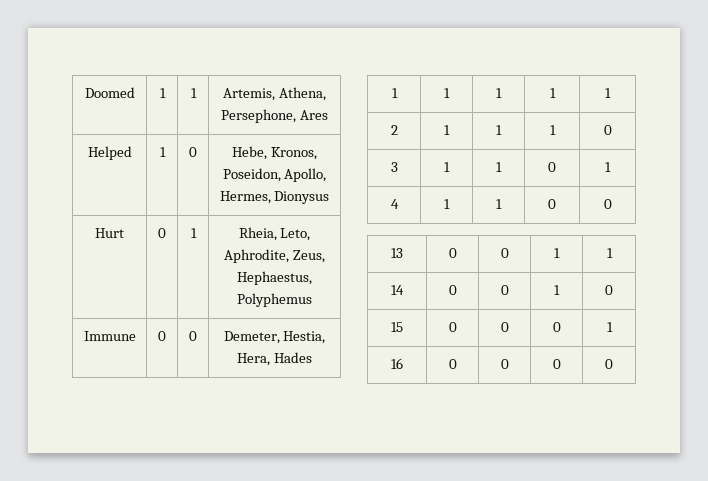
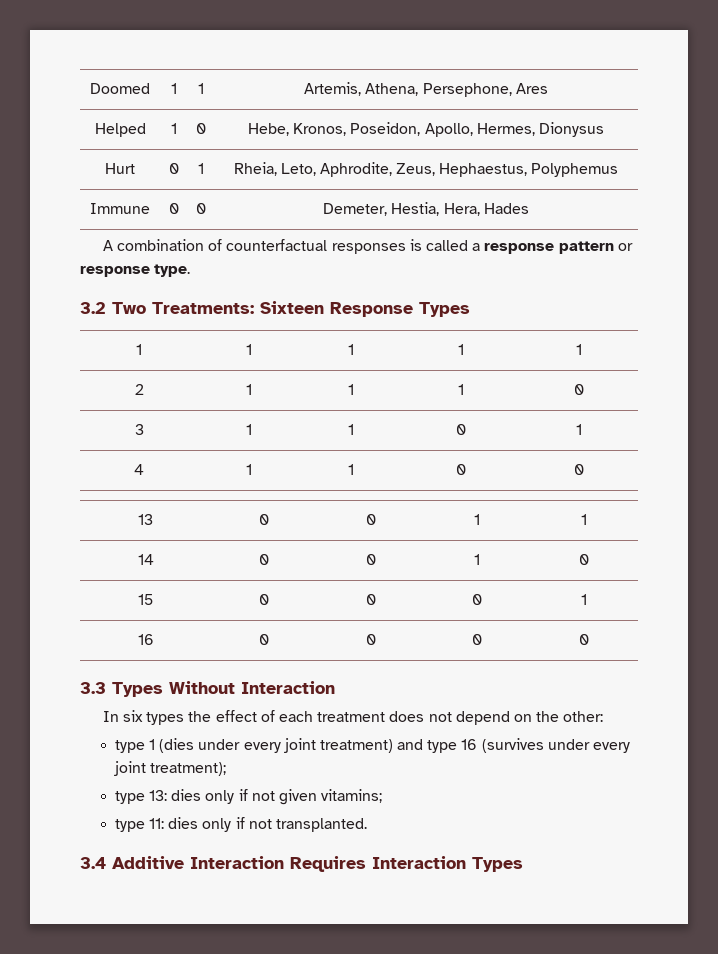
(312, 357) none -> [102,239,633,254] [80,264,191,277] [80,301,470,317] // A combination of counterfactual responses is called a response pattern or response type. // 3.2 Two Treatments: Sixteen Response Types
(613, 364) none -> [80,681,335,697] [102,710,604,725] [114,738,631,753] [113,761,226,776] [114,789,383,805] [114,817,367,832] [80,856,523,872] // 3.3 Types Without Interaction // In six types the effect of each treatment does not depend on the other: // type 1 (dies under every joint treatment) and type 16 (survives under every joint treatment); // type 13: dies only if not given vitamins; // type 11: dies only if not transplanted. // 3.4 Additive Interaction Requires Interaction Types

